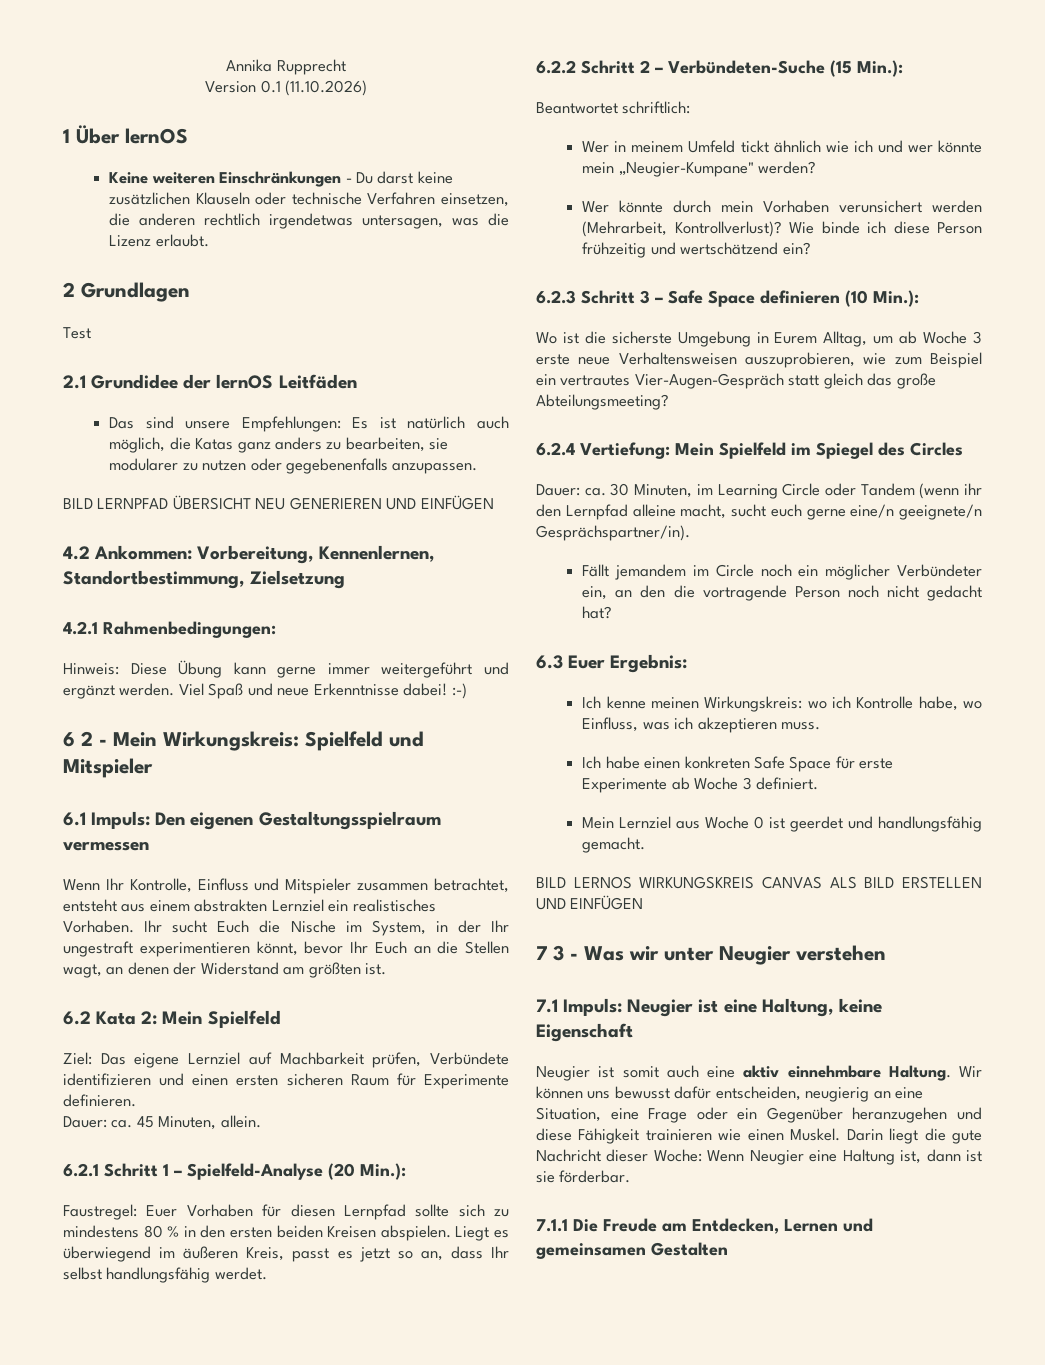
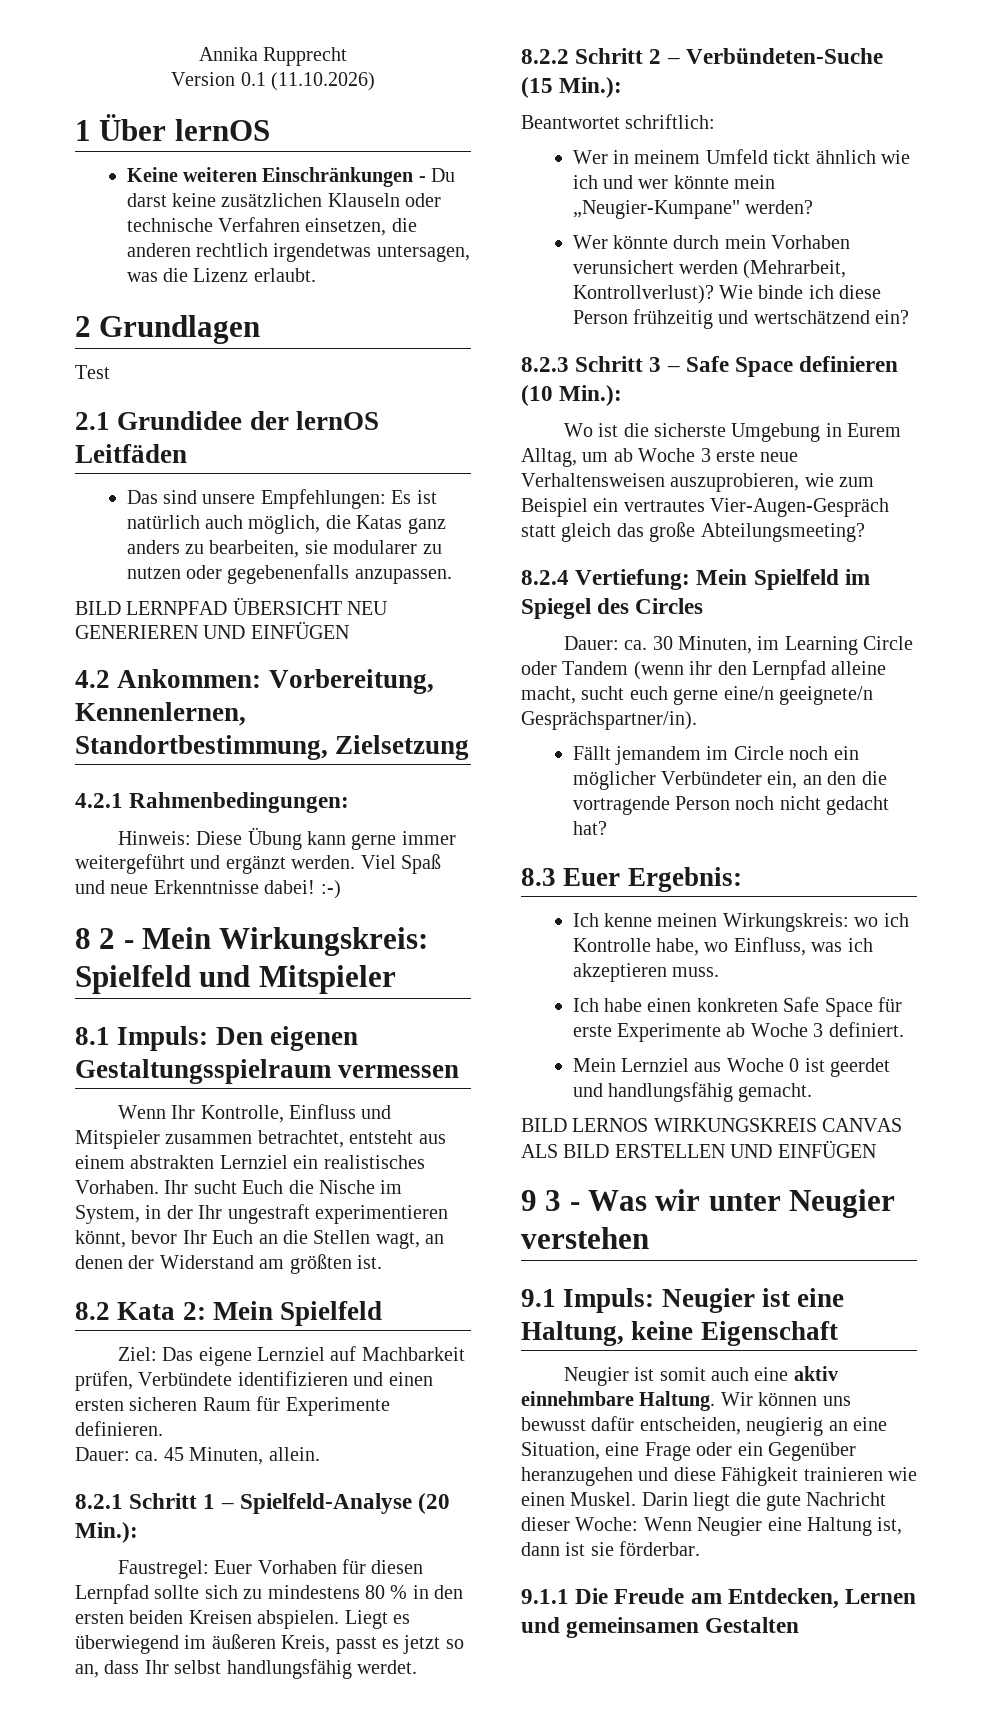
[63,732,75,747] 6 -> [75,928,91,949] 8
[63,812,86,826] 6.1 -> [75,1027,110,1045] 8.1
[63,1011,91,1025] 6.2 -> [75,1302,110,1320] 8.2
[63,1163,99,1177] 6.2.1 -> [75,1494,123,1509] 8.2.1
[536,60,576,74] 6.2.2 -> [521,49,569,64] 8.2.2
[536,290,576,304] 6.2.3 -> [521,357,569,372] 8.2.3
[536,442,575,456] 6.2.4 -> [521,570,569,585] 8.2.4
[536,655,563,669] 6.3 -> [521,868,556,886] 8.3
[536,946,547,960] 7 -> [521,1190,537,1211] 9
[536,999,558,1013] 7.1 -> [521,1289,556,1307] 9.1
[536,1219,568,1232] 7.1.1 -> [521,1589,569,1604] 9.1.1

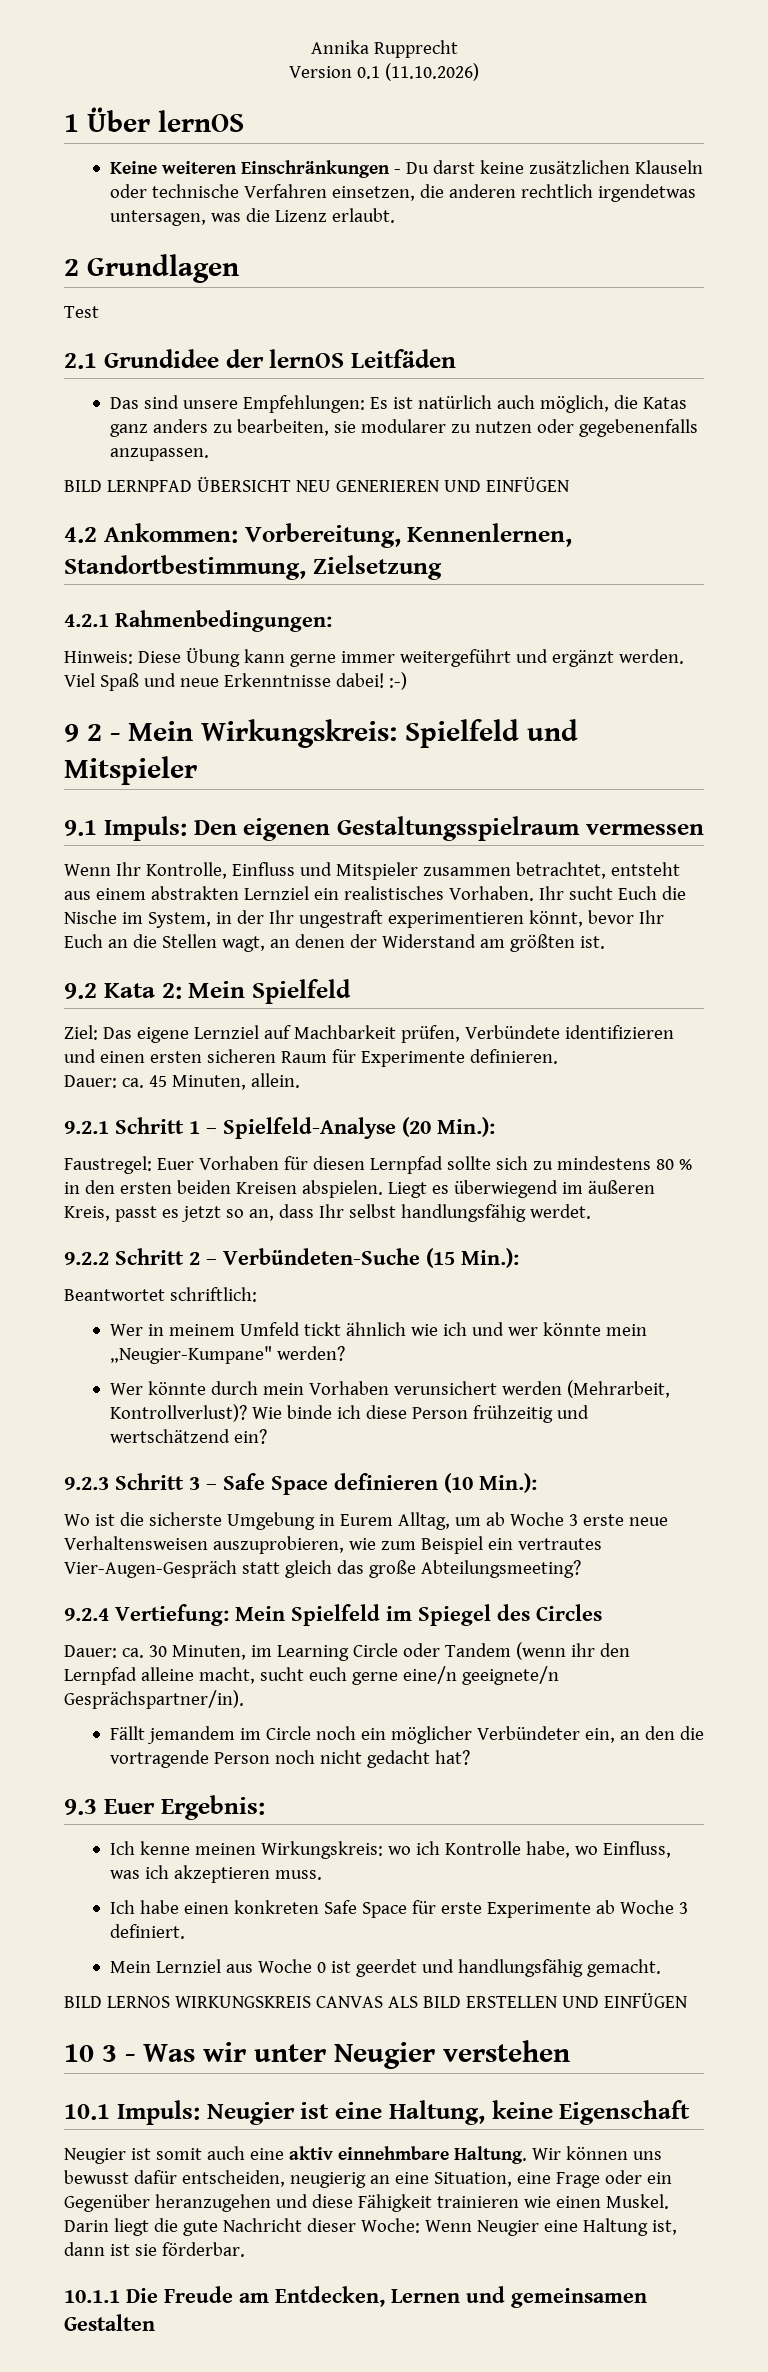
[75,928,91,949] 8 -> [64,724,79,742] 9
[75,1027,110,1045] 8.1 -> [64,820,97,836] 9.1
[75,1302,110,1320] 8.2 -> [64,983,97,999] 9.2
[75,1494,123,1509] 8.2.1 -> [64,1121,109,1134] 9.2.1
[521,49,569,64] 8.2.2 -> [64,1252,109,1265] 9.2.2
[521,357,569,372] 8.2.3 -> [64,1477,109,1490] 9.2.3
[521,570,569,585] 8.2.4 -> [64,1608,109,1621] 9.2.4
[521,868,556,886] 8.3 -> [64,1799,97,1815] 9.3
[521,1190,537,1211] 9 -> [64,2044,94,2062] 10
[521,1289,556,1307] 9.1 -> [64,2104,110,2120] 10.1
[521,1589,569,1604] 9.1.1 -> [64,2290,120,2303] 10.1.1

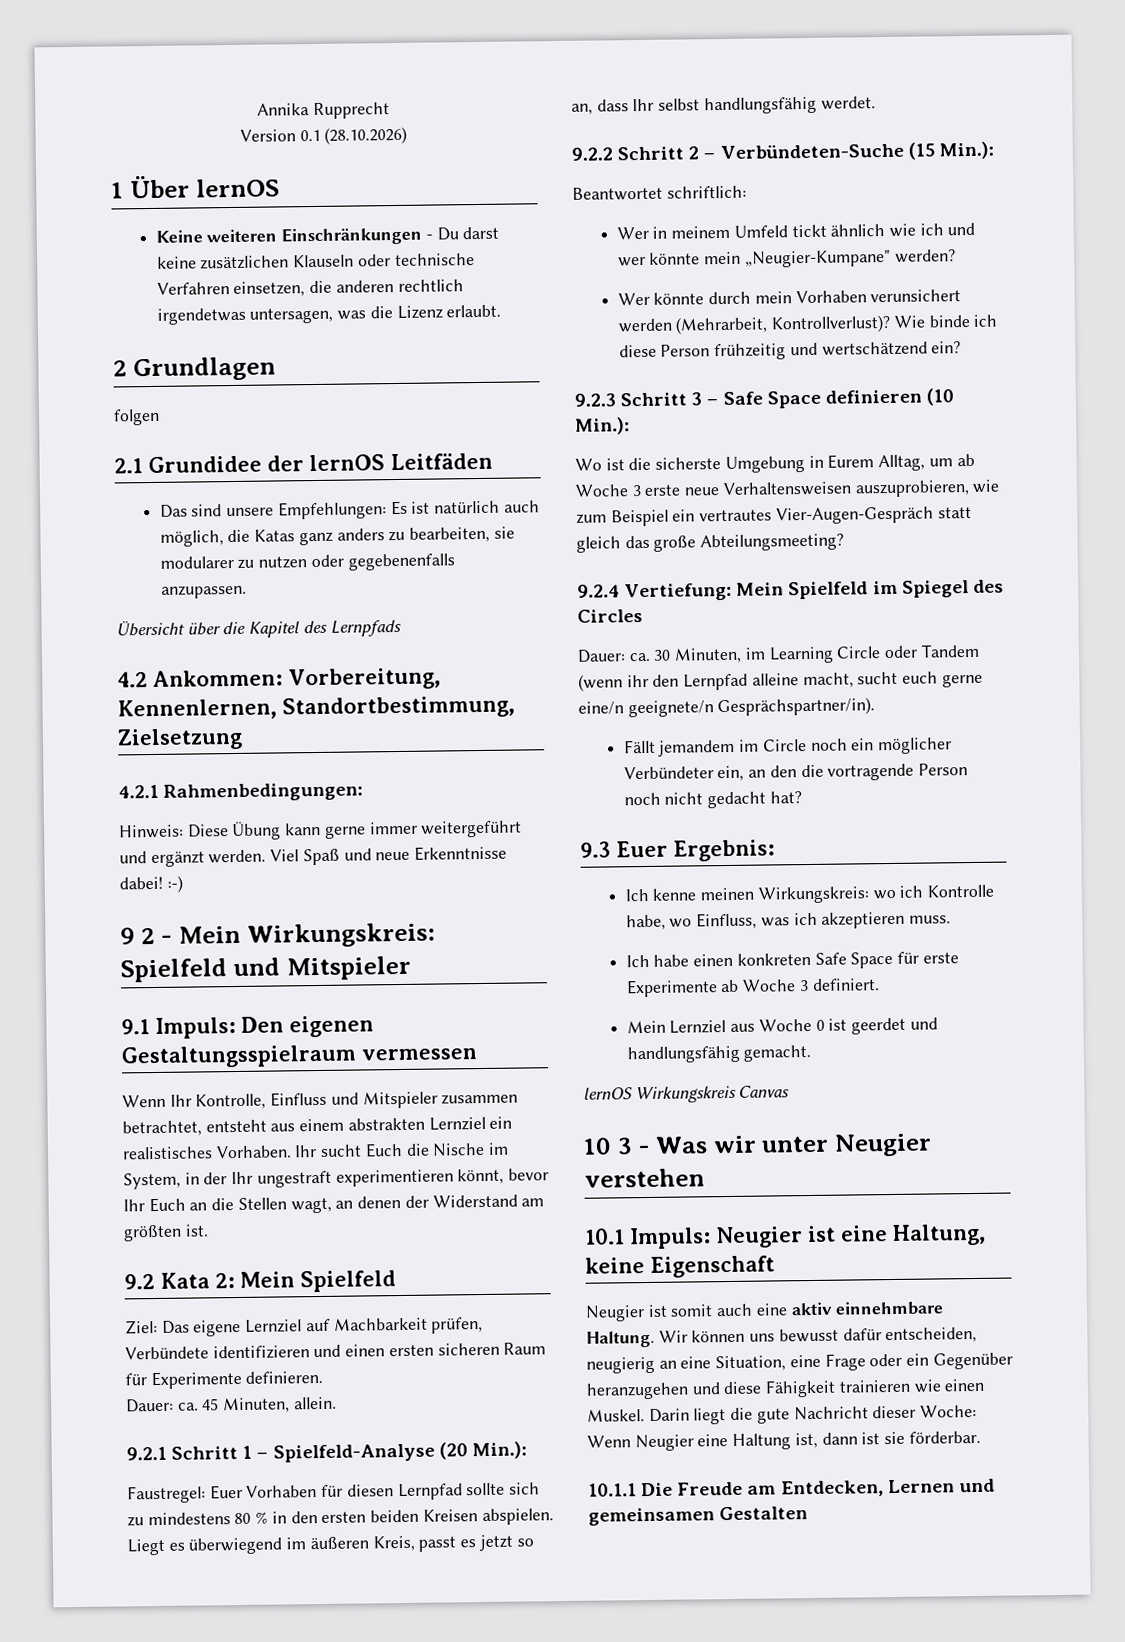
[384,63,479,81] (11.10.2026) -> [324,126,408,145] (28.10.2026)
[64,306,99,318] Test -> [113,408,160,426] folgen
[64,477,569,492] BILD LERNPFAD ÜBERSICHT NEU GENERIEREN UND EINFÜGEN -> [116,619,401,638] Übersicht über die Kapitel des Lernpfads
[64,1993,687,2008] BILD LERNOS WIRKUNGSKREIS CANVAS ALS BILD ERSTELLEN UND EINFÜGEN -> [583,1085,790,1104] lernOS Wirkungskreis Canvas

